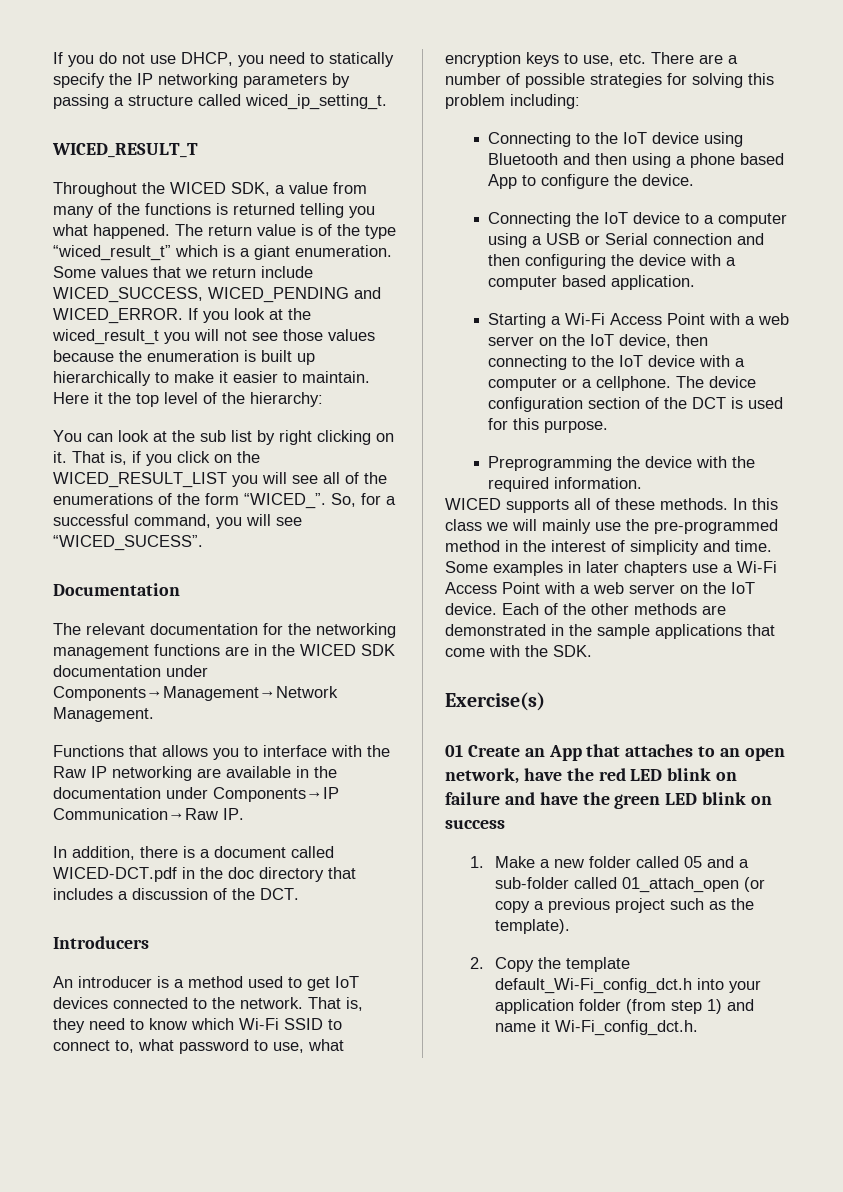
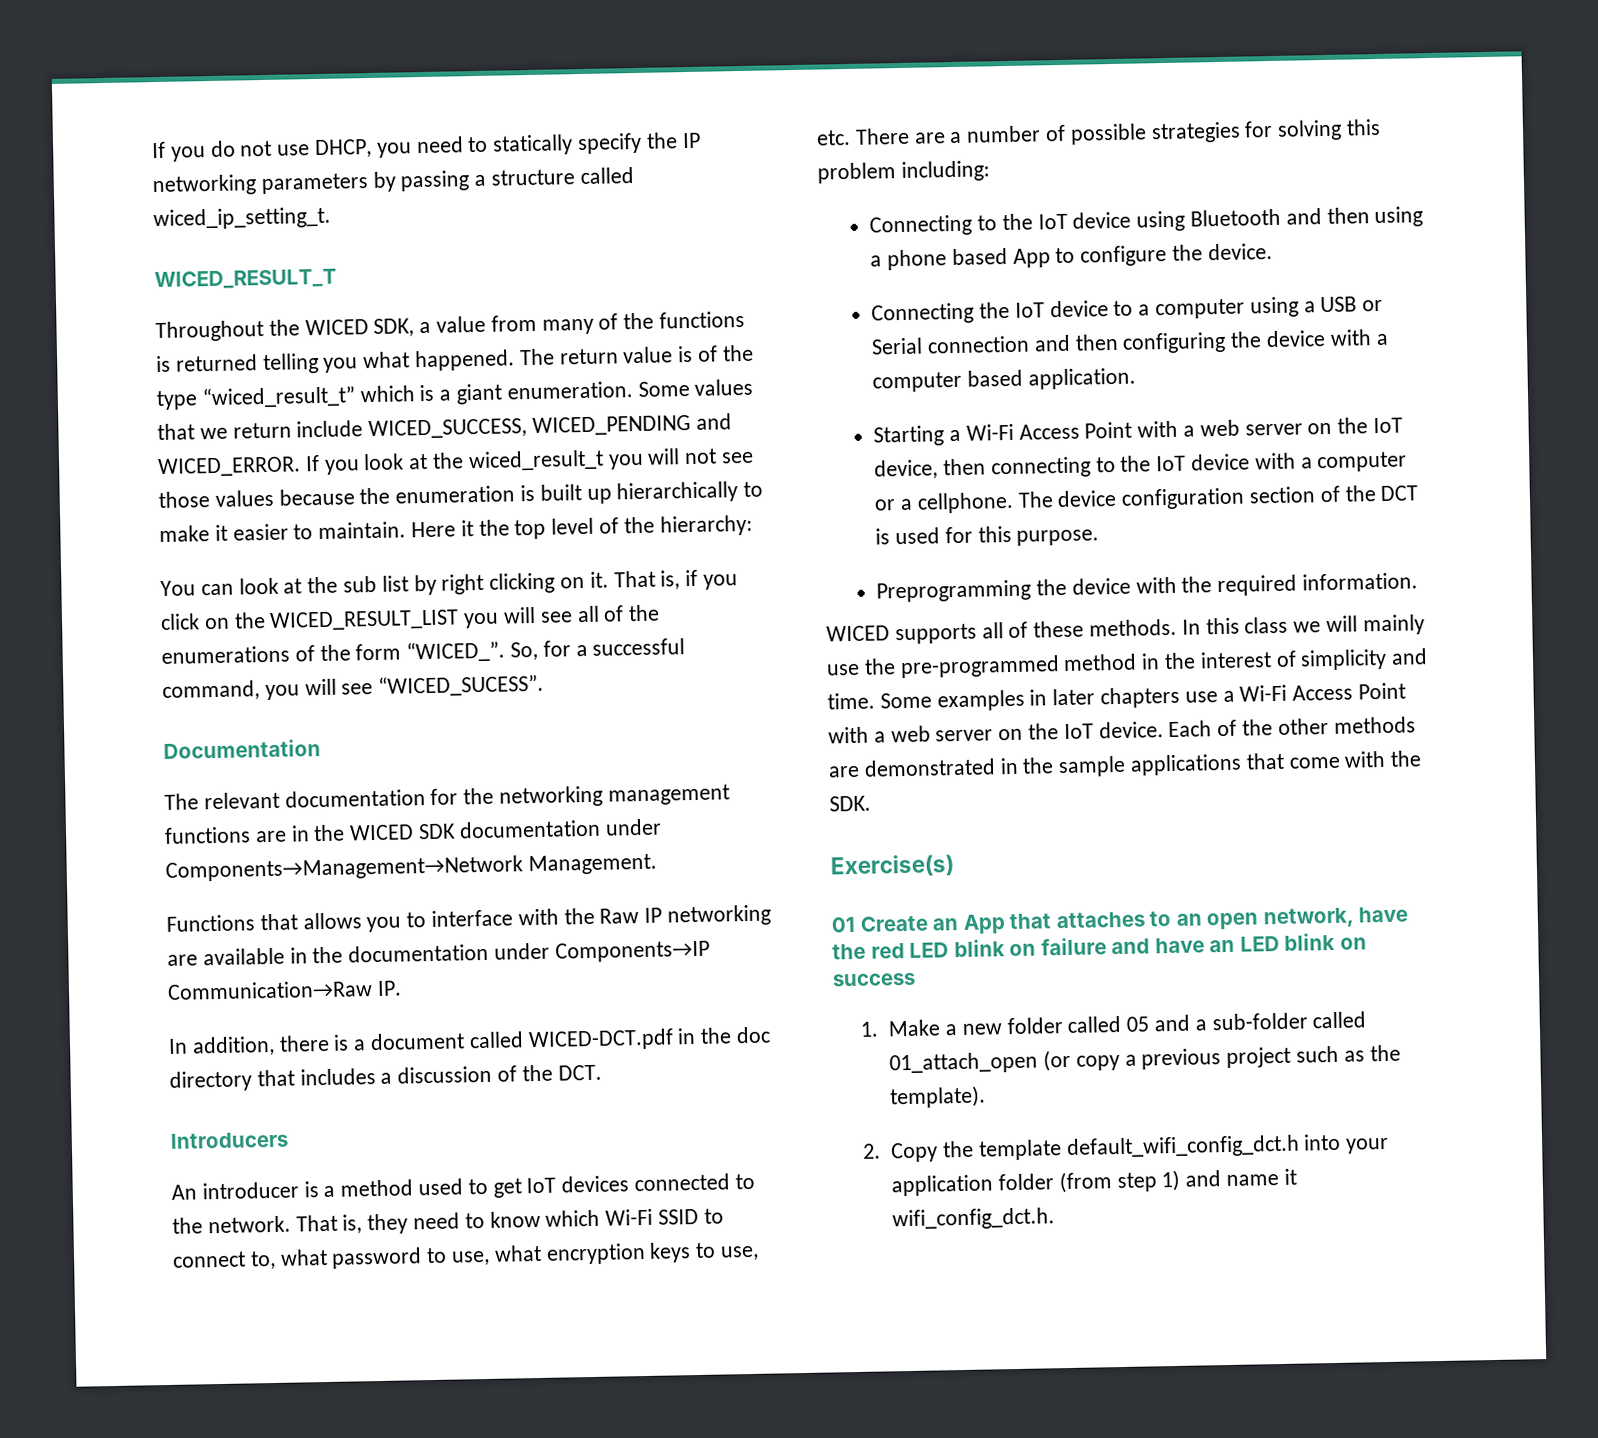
[582,792,661,809] the green -> [1209,939,1236,953] an
[495,978,693,994] default_Wi-Fi_config_dct.h -> [1065,1134,1300,1160] default_wifi_config_dct.h
[555,1020,699,1036] Wi-Fi_config_dct.h. -> [892,1207,1056,1231] wifi_config_dct.h.

